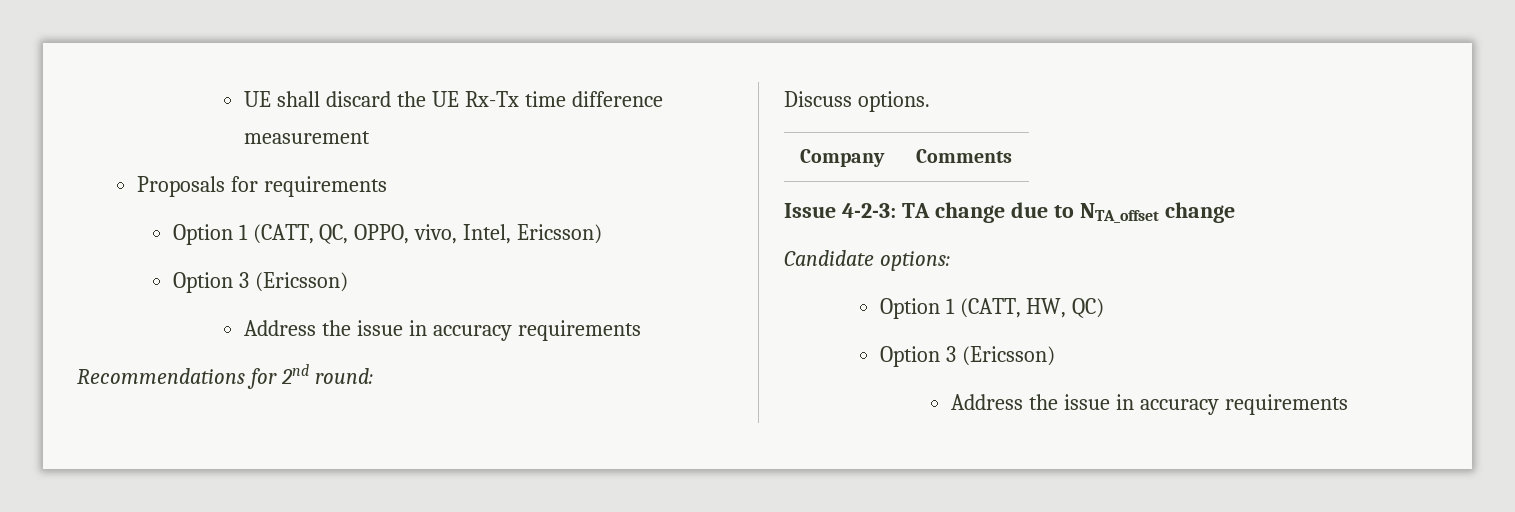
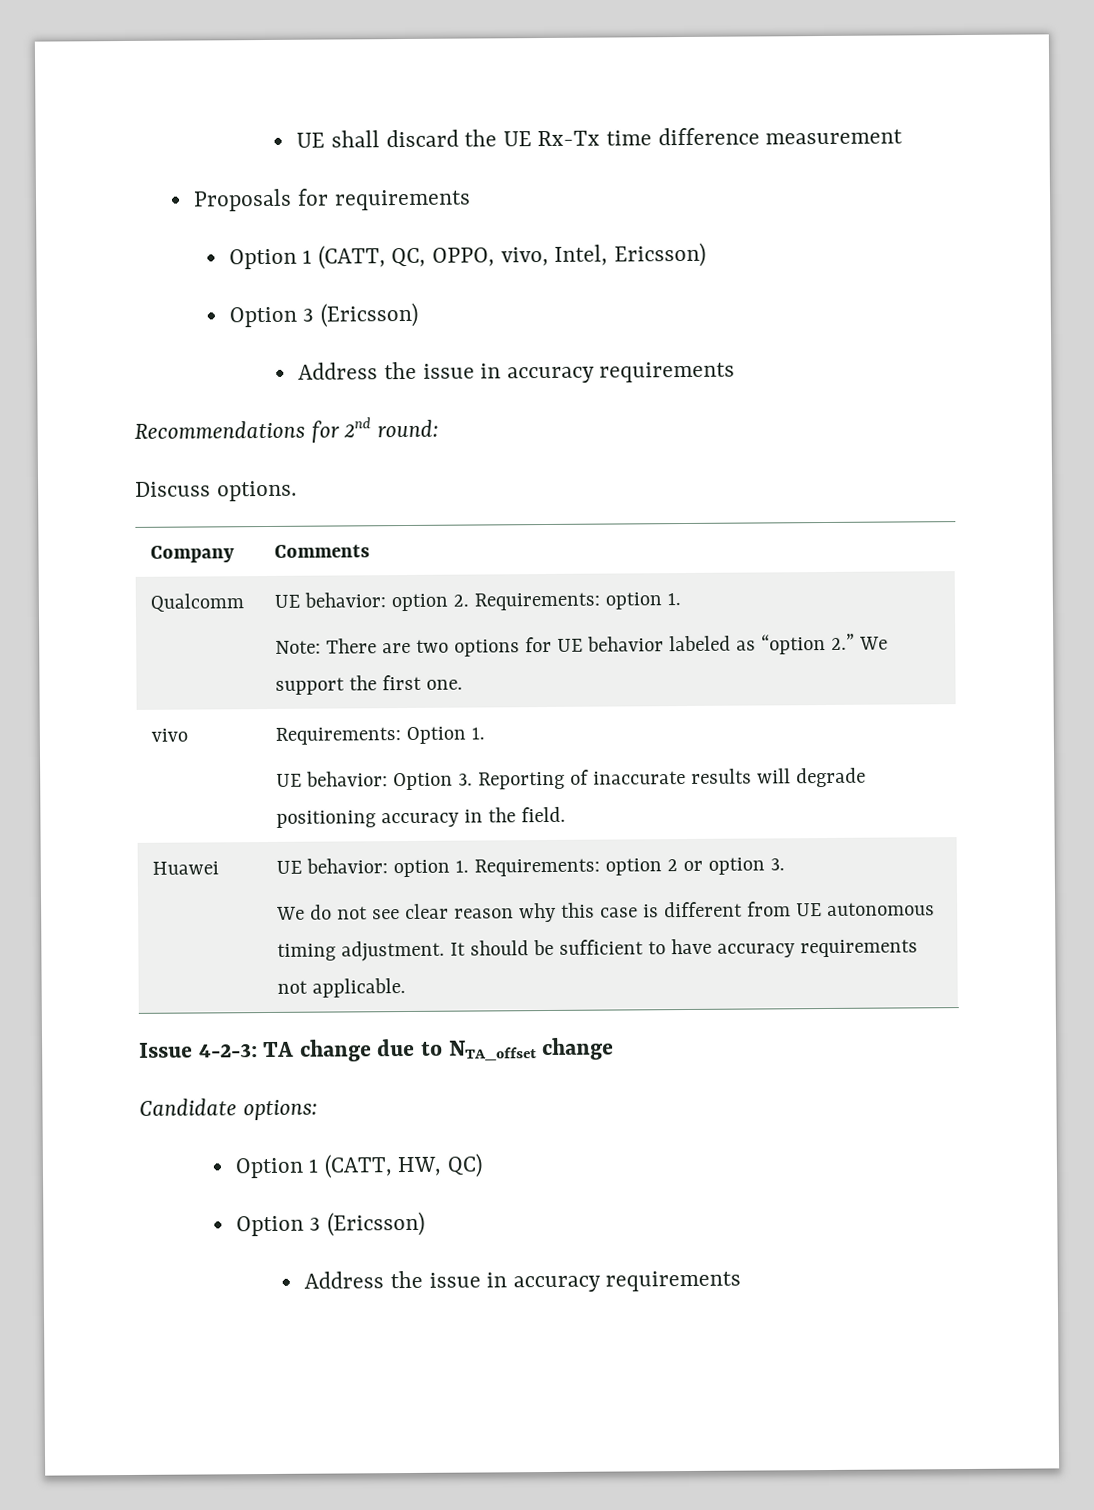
(1012, 156) none -> [150,593,245,612] [274,592,681,612] [275,633,888,657] [275,674,464,695] [151,728,189,742] [275,726,486,745] [276,767,866,791] [276,806,567,828] [152,861,220,875] [276,857,785,878] [276,901,935,923] [277,938,918,962] [277,978,407,998] // Qualcomm | UE behavior: option 2. Requirements: option 1. // Note: There are two options for UE behavior labeled as “option 2.” We support the first one. // vivo | Requirements: Option 1. // UE behavior: Option 3. Reporting of inaccurate results will degrade positioning accuracy in the field. // Huawei | UE behavior: option 1. Requirements: option 2 or option 3. // We do not see clear reason why this case is different from UE autonomous timing adjustment. It should be sufficient to have accuracy requirements not applicable.

